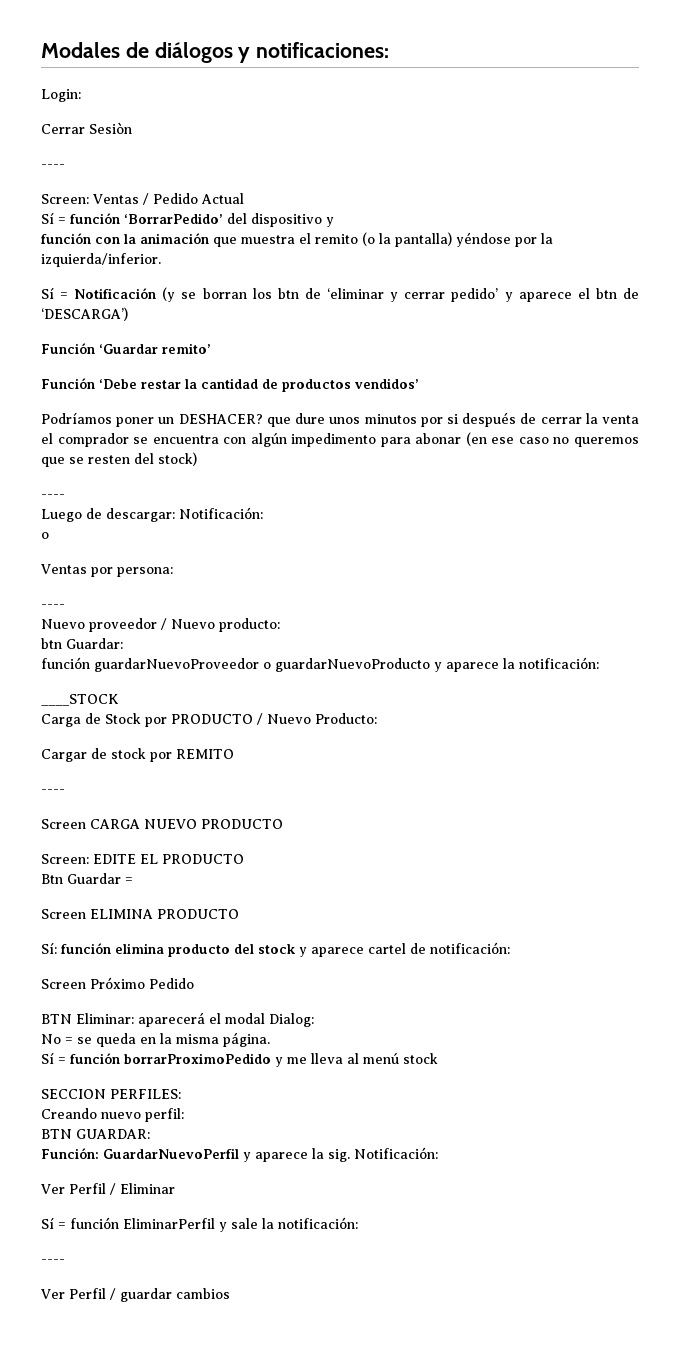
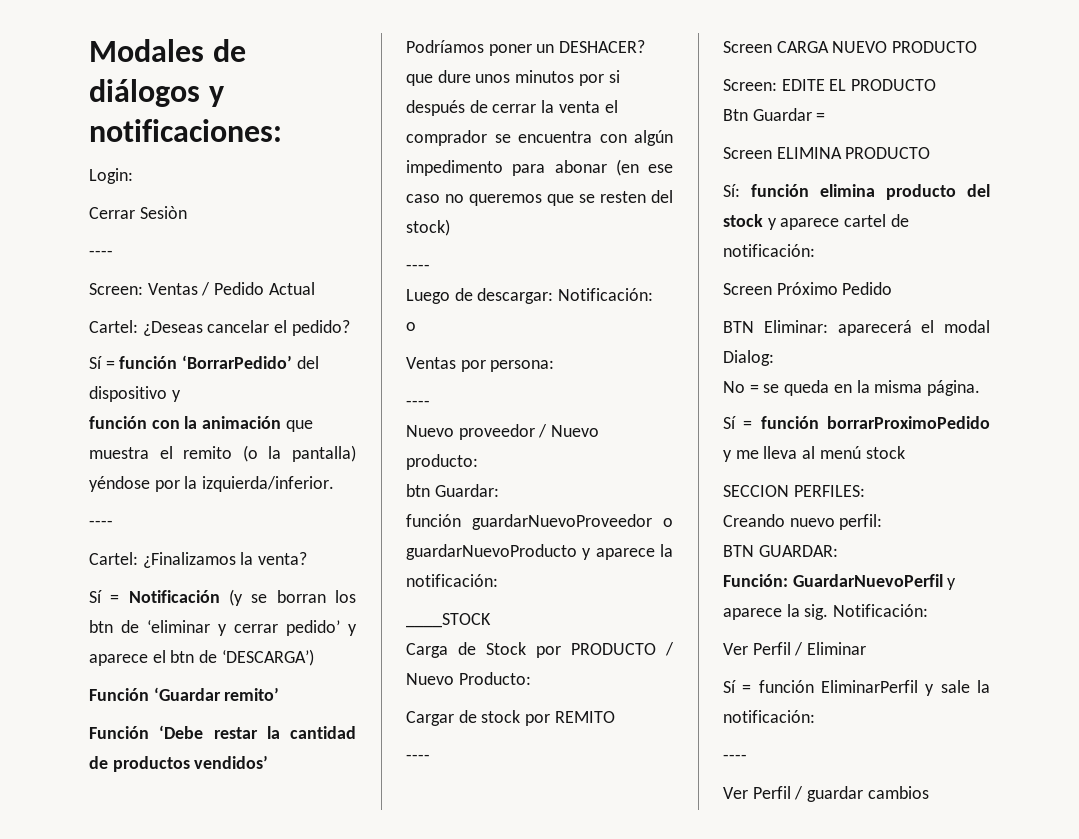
(244, 198) none -> [89,320,350,336] // Cartel: ¿Deseas cancelar el pedido?
(161, 260) none -> [89,520,113,527] [89,552,308,568] // ---- // Cartel: ¿Finalizamos la venta?

